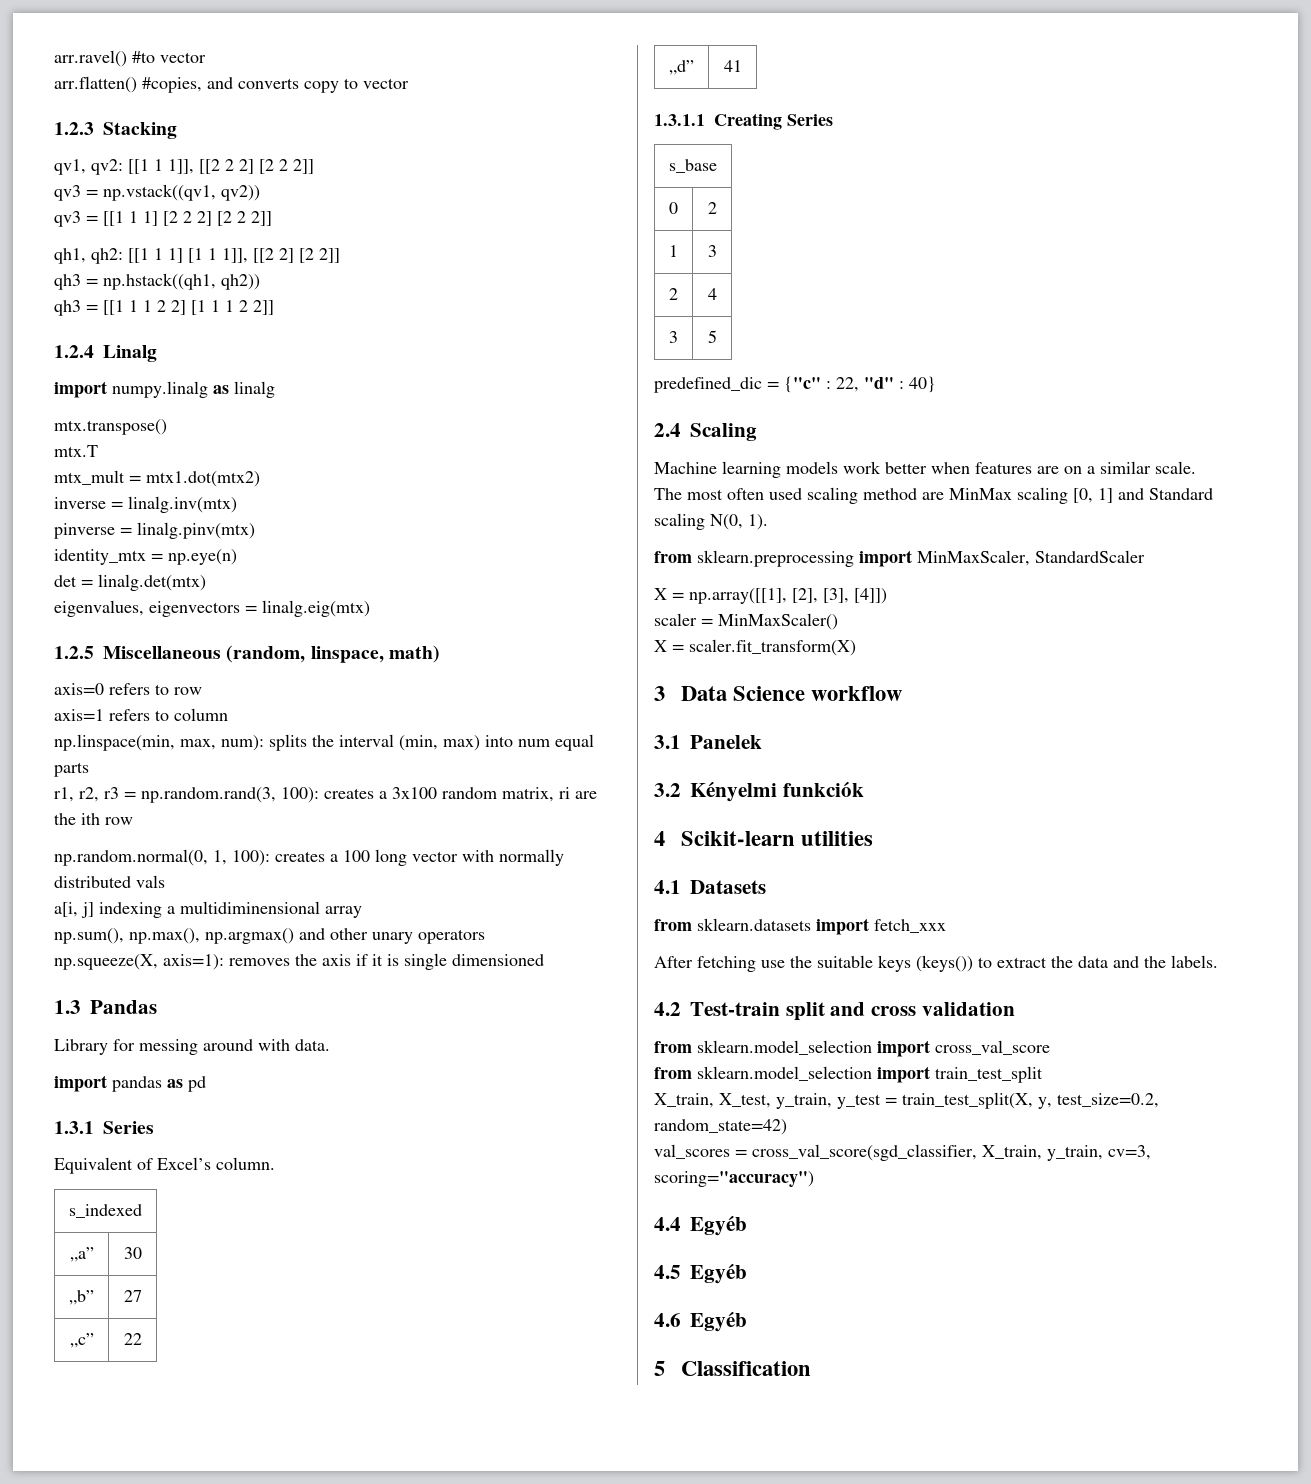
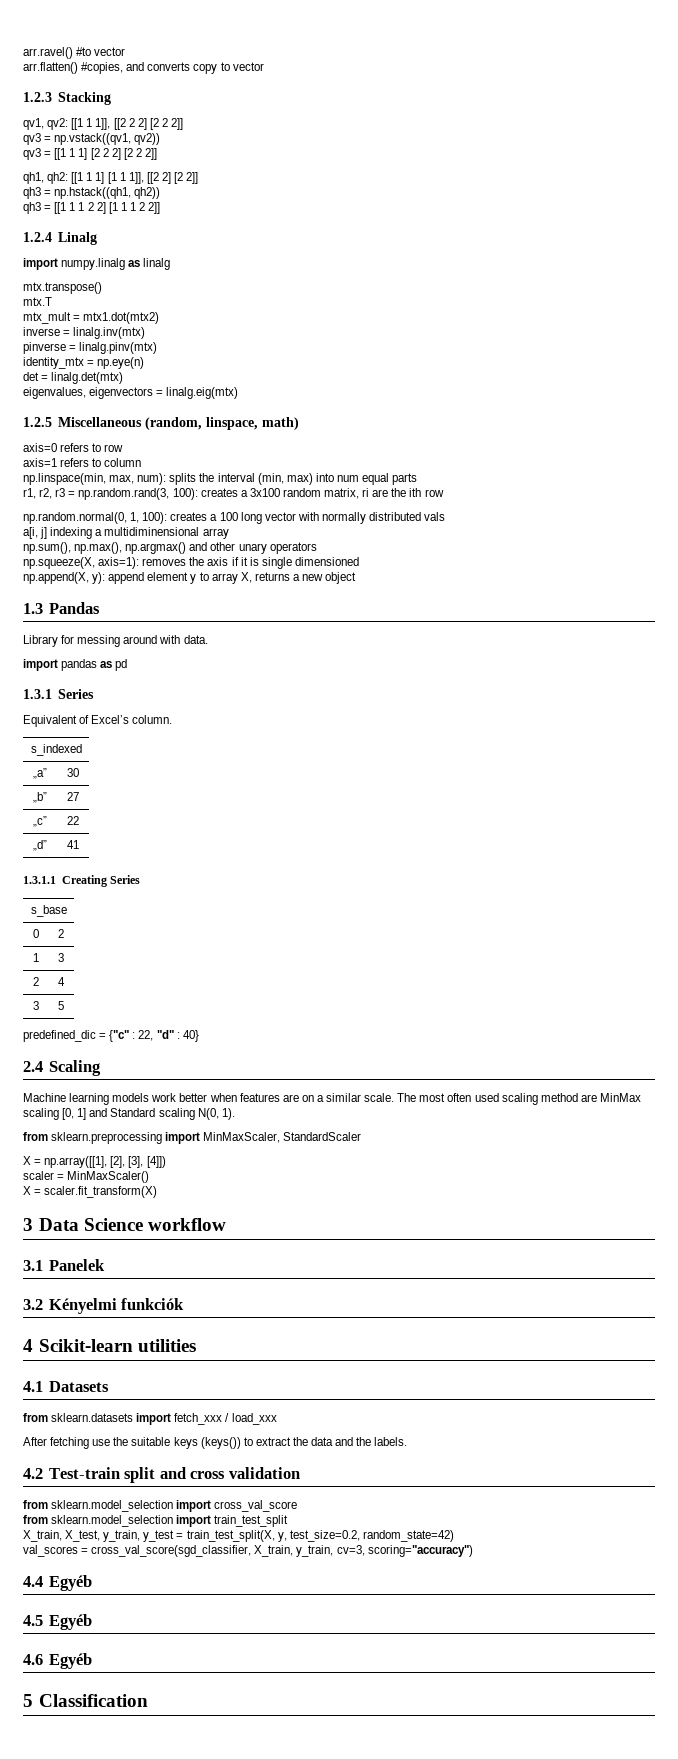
(544, 960) none -> [23,572,357,584] // np.append(X, y): append element y to array X, returns a new object
(946, 926) none -> [225,1413,277,1425] / load_xxx

